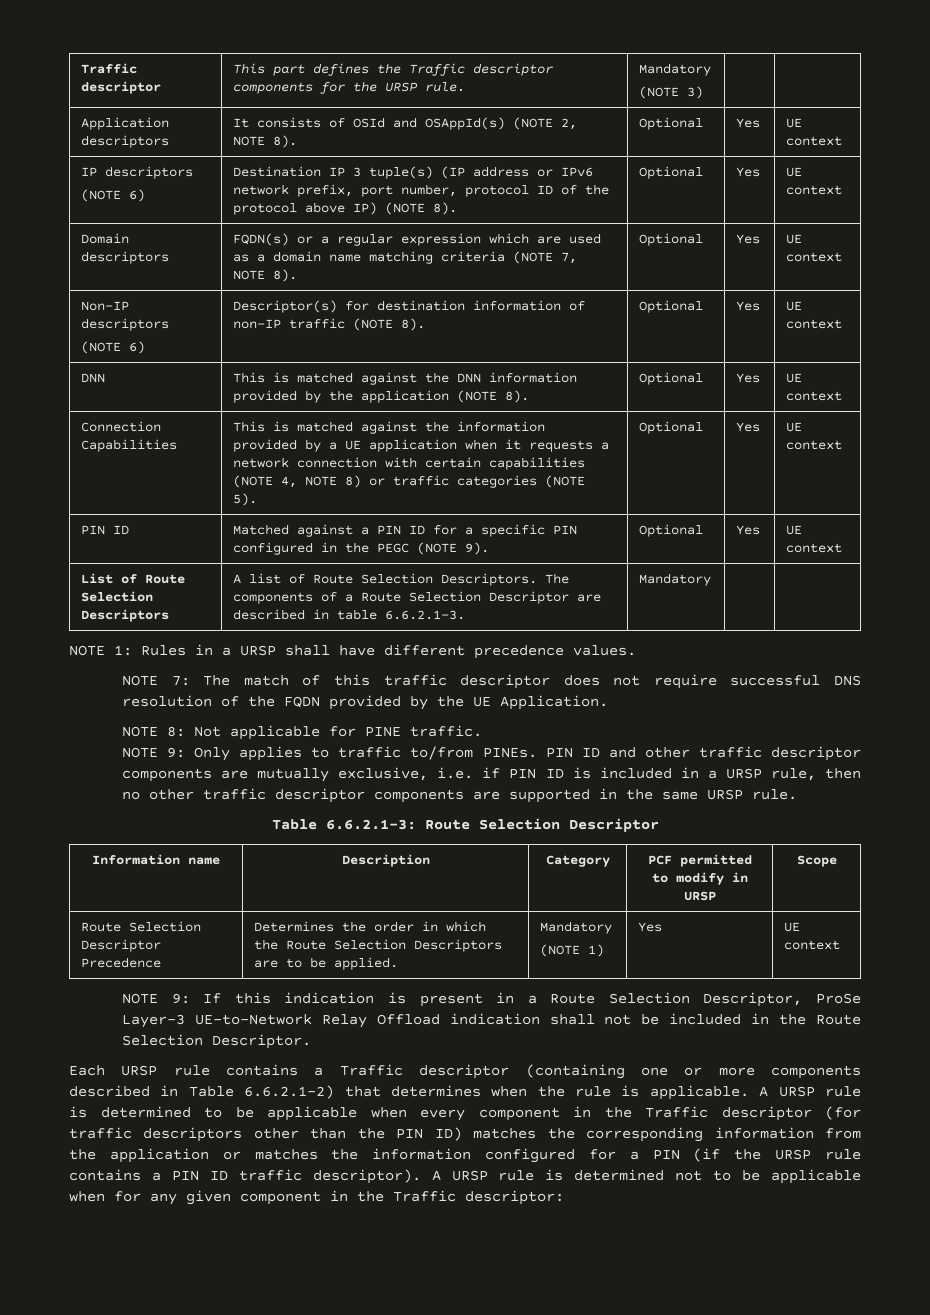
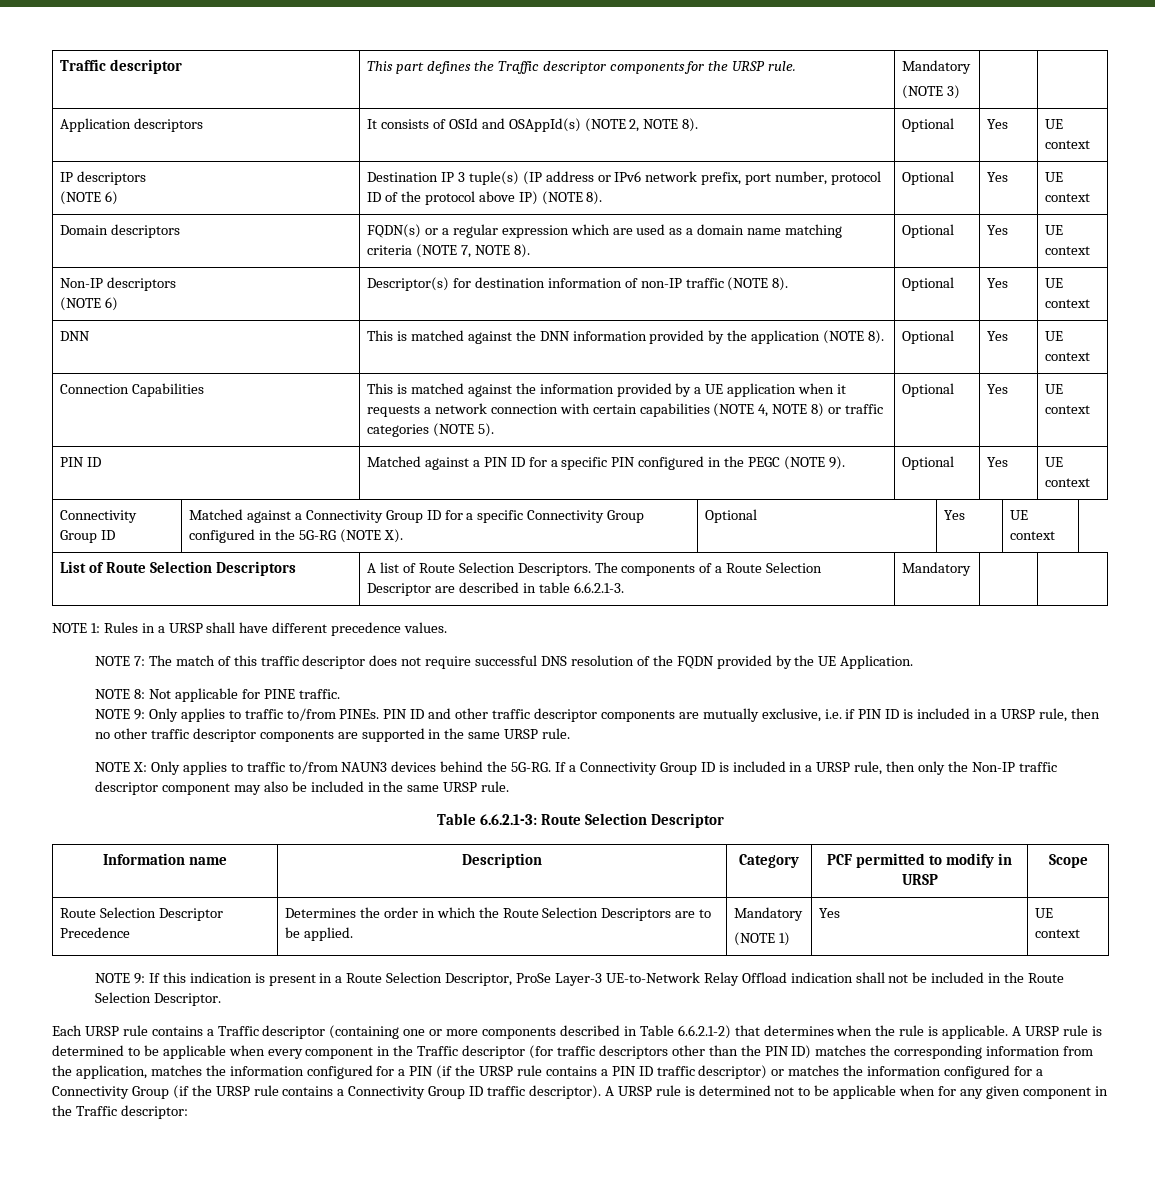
(843, 548) none -> [60,510,138,523] [60,530,115,543] [189,509,645,523] [189,529,403,543] [705,509,758,523] [944,510,966,520] [1010,510,1029,520] [1010,531,1056,540] // Connectivity Group ID | Matched against a Connectivity Group ID for a specific Connectivity Group configured in the 5G-RG (NOTE X). | Optional | Yes | UE context
(798, 794) none -> [95,761,1057,775] [95,781,510,795] // NOTE X: Only applies to traffic to/from NAUN3 devices behind the 5G-RG. If a Connectivity Group ID is included in a URSP rule, then only the Non-IP traffic descriptor component may also be included in the same URSP rule.
[109,1148,241,1163] application or -> [75,1065,147,1079] application,
(302, 1175) none -> [698,1065,1043,1079] [52,1085,526,1099] descriptor) or matches the information configured for a Connectivity Group (if the URSP rule contains a Connectivity Group ID traffic

